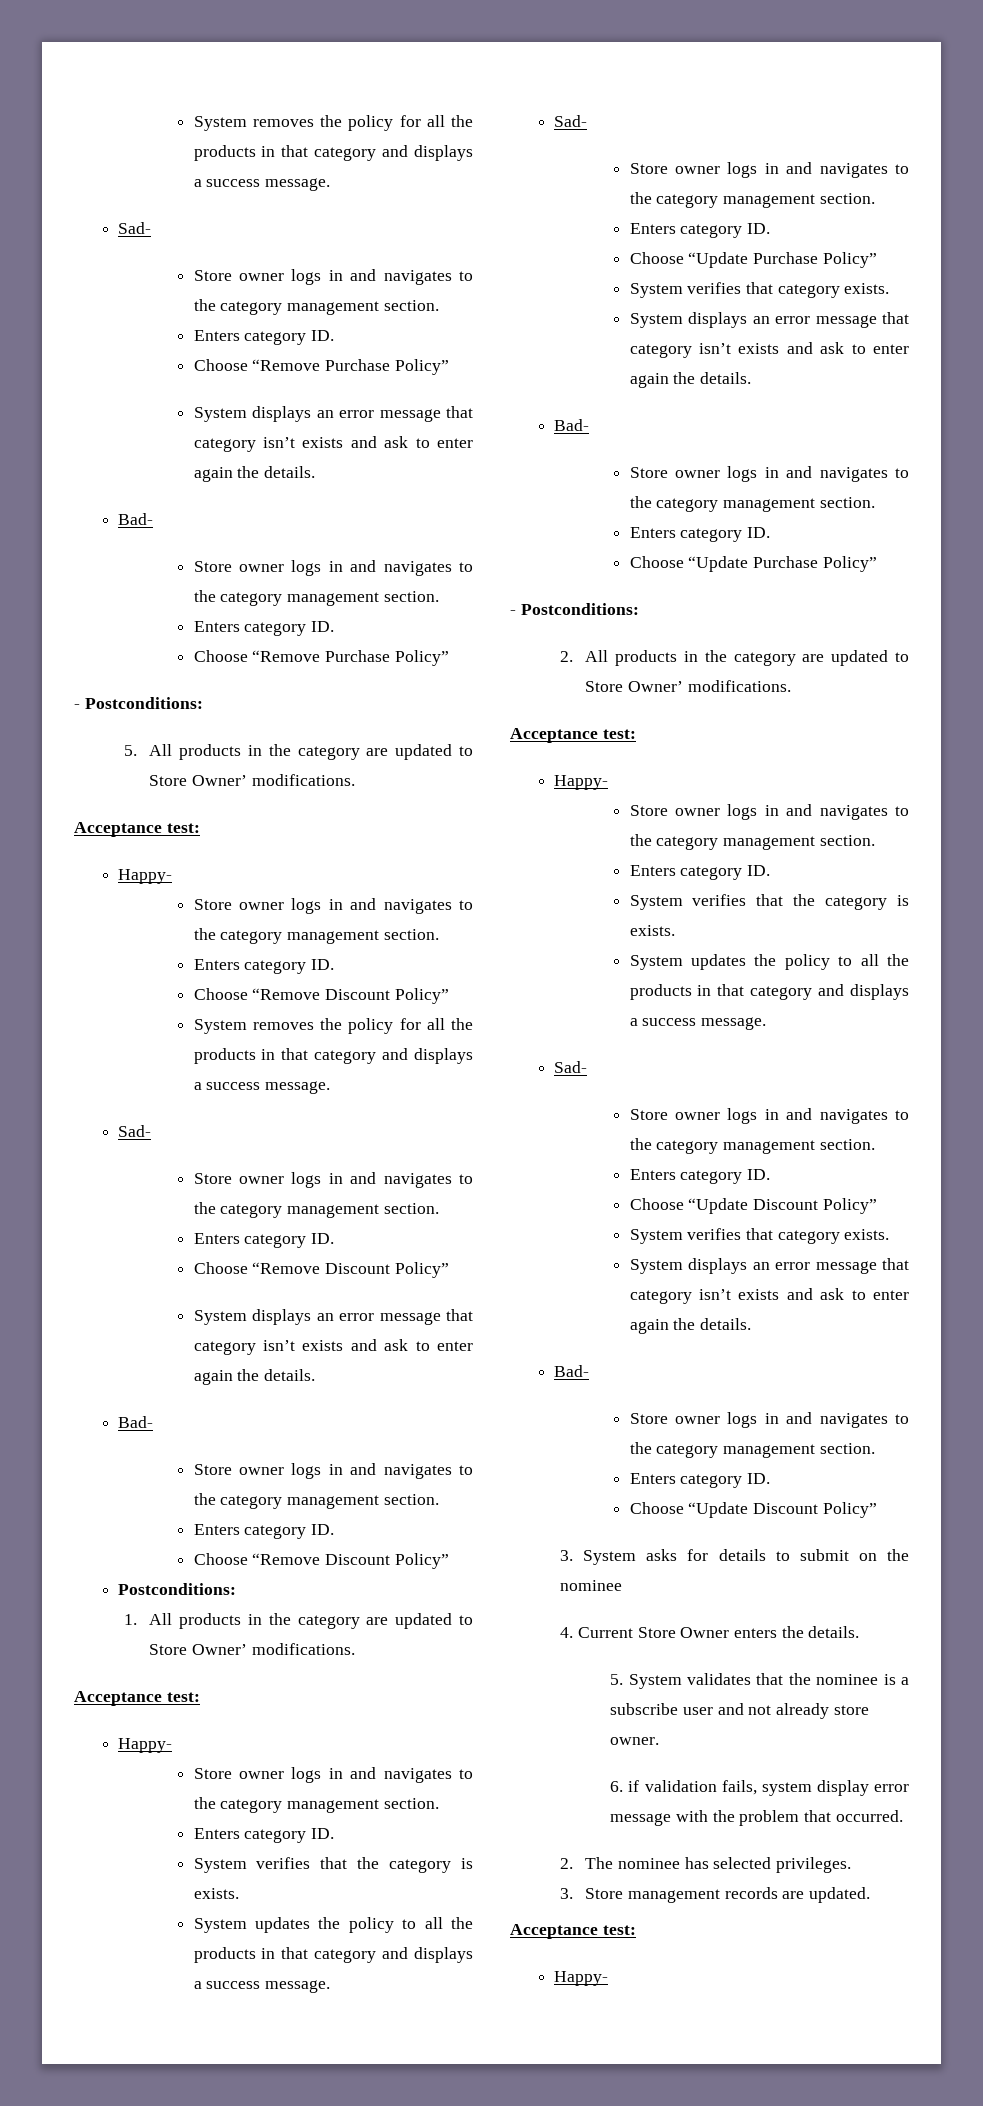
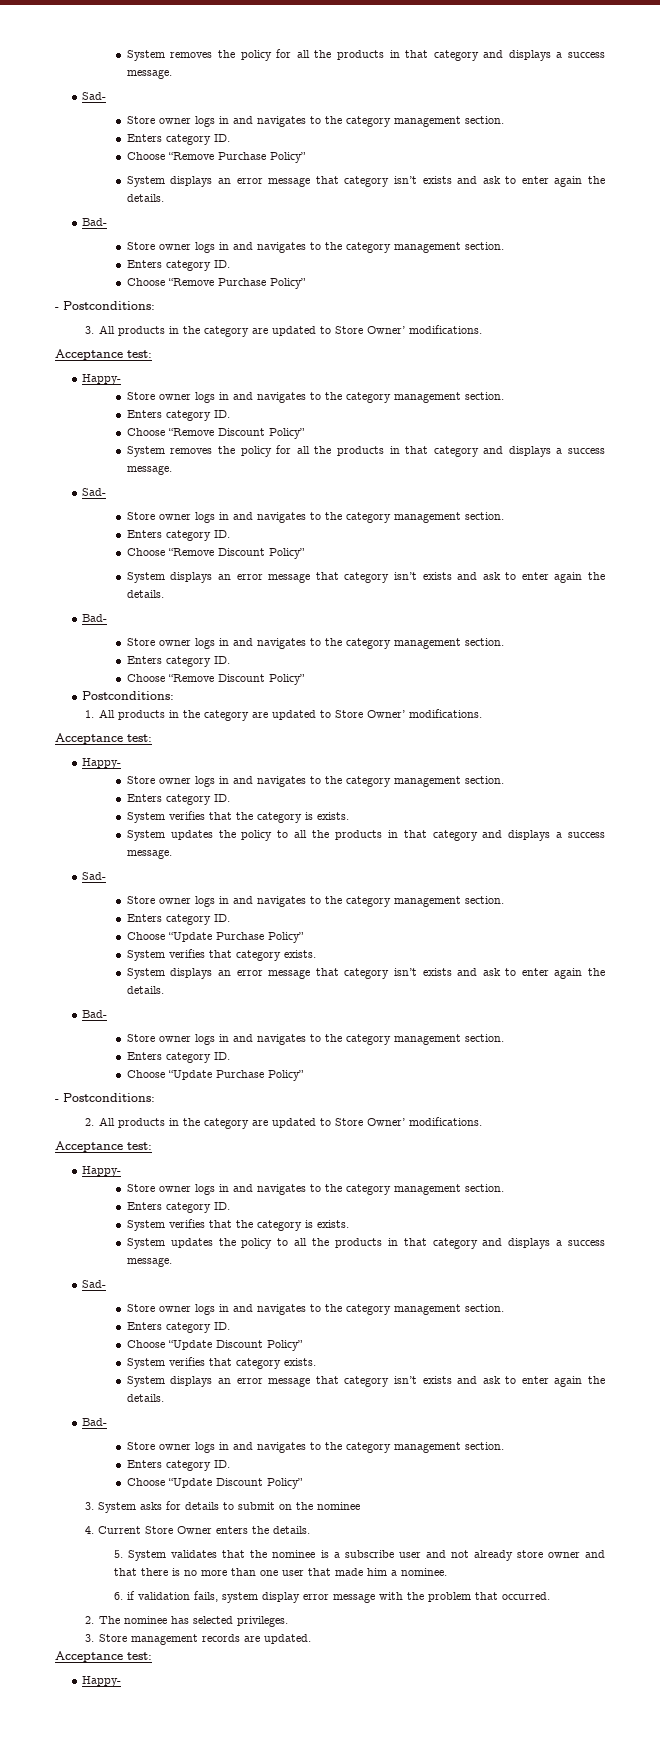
[124,745,138,756] 5. -> [84,326,94,334] 3.
[610,1737,660,1745] owner. -> [547,1550,605,1558] [114,1568,448,1576] owner and that there is no more than one user that made him a nominee.

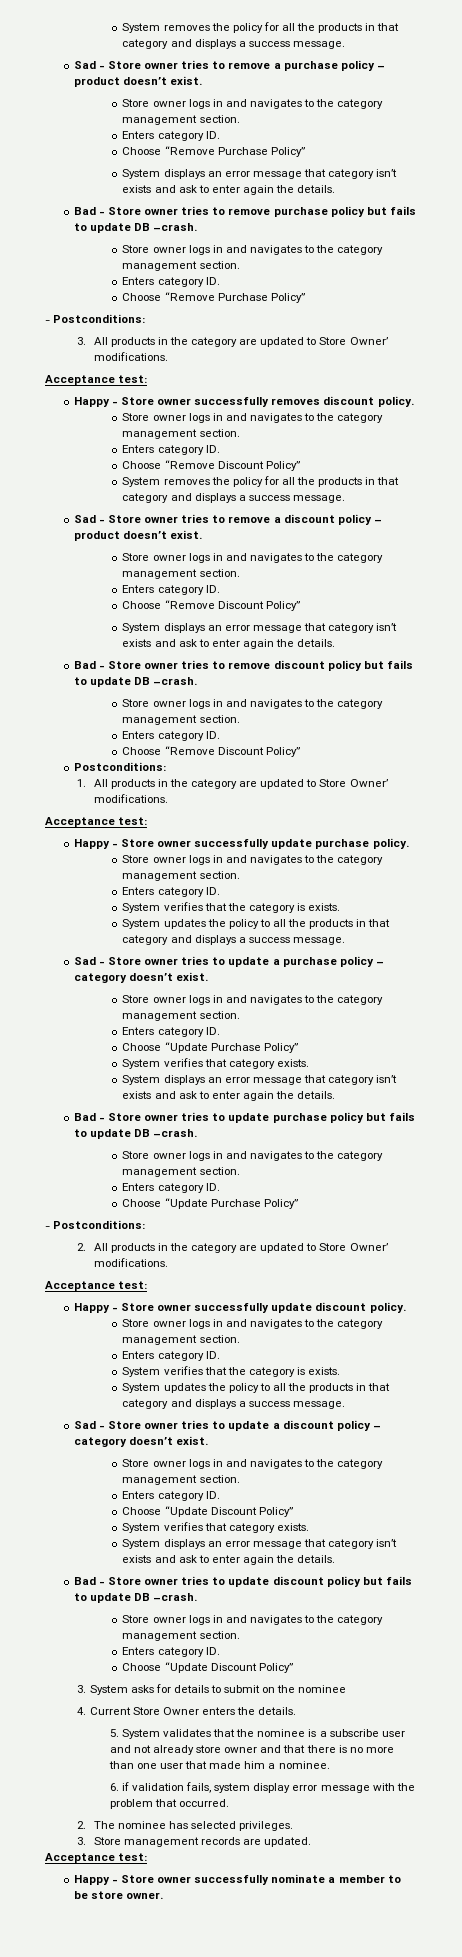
[82,92,107,100] Sad- -> [73,60,385,71] [73,76,203,87] Sad - Store owner tries to remove a purchase policy – product doesn’t exist.
[82,218,108,226] Bad- -> [73,206,416,217] [73,223,198,233] Bad - Store owner tries to remove purchase policy but fails to update DB –crash.
[82,374,122,385] Happy- -> [73,396,414,407] Happy - Store owner successfully removes discount policy.
[82,488,107,496] Sad- -> [73,514,382,525] [73,530,203,541] Sad - Store owner tries to remove a discount policy – product doesn’t exist.
[82,614,108,622] Bad- -> [73,660,413,671] [73,677,198,687] Bad - Store owner tries to remove discount policy but fails to update DB –crash.
[82,758,122,769] Happy- -> [73,838,409,849] Happy - Store owner successfully update purchase policy.
[82,872,107,880] Sad- -> [73,956,384,967] [73,972,209,983] Sad - Store owner tries to update a purchase policy – category doesn’t exist.
[82,1010,108,1018] Bad- -> [73,1112,415,1123] [73,1129,198,1139] Bad - Store owner tries to update purchase policy but fails to update DB –crash.
[82,1166,122,1177] Happy- -> [73,1302,406,1313] Happy - Store owner successfully update discount policy.
[82,1280,107,1288] Sad- -> [73,1420,381,1431] [73,1436,209,1447] Sad - Store owner tries to update a discount policy – category doesn’t exist.
[82,1418,108,1426] Bad- -> [73,1576,412,1587] [73,1593,198,1603] Bad - Store owner tries to update discount policy but fails to update DB –crash.
[82,1676,122,1687] Happy- -> [73,1874,401,1885] [73,1891,164,1899] Happy - Store owner successfully nominate a member to be store owner.

